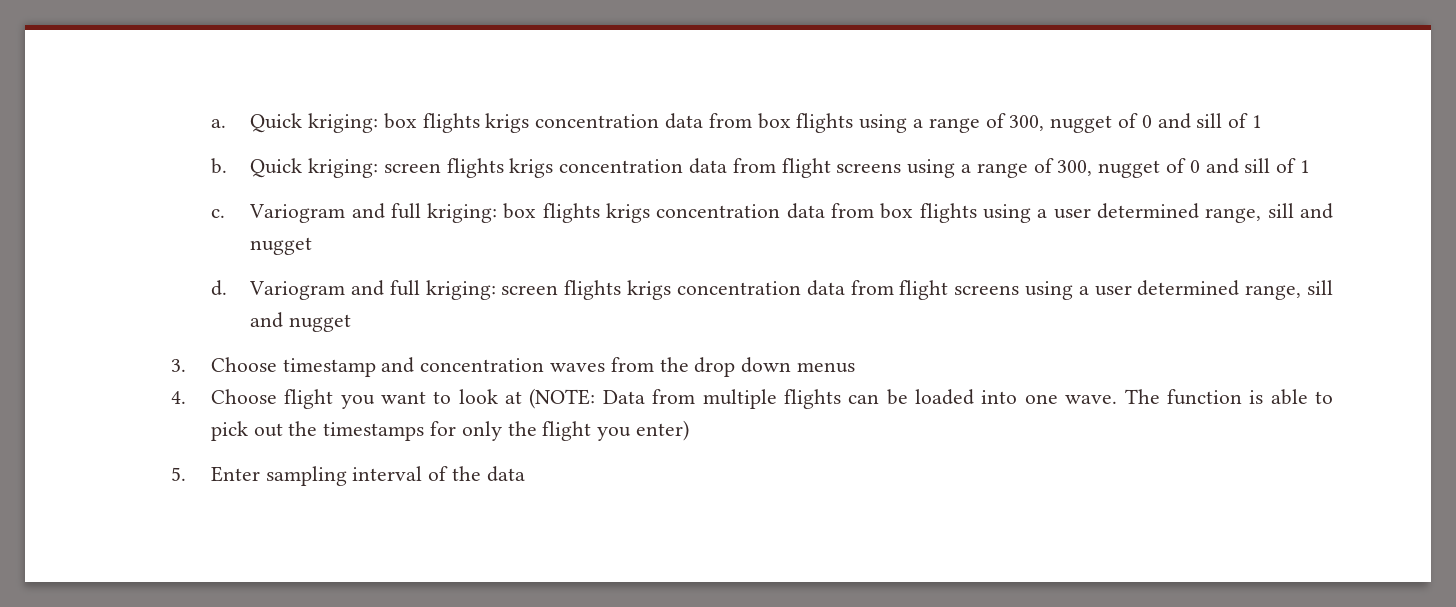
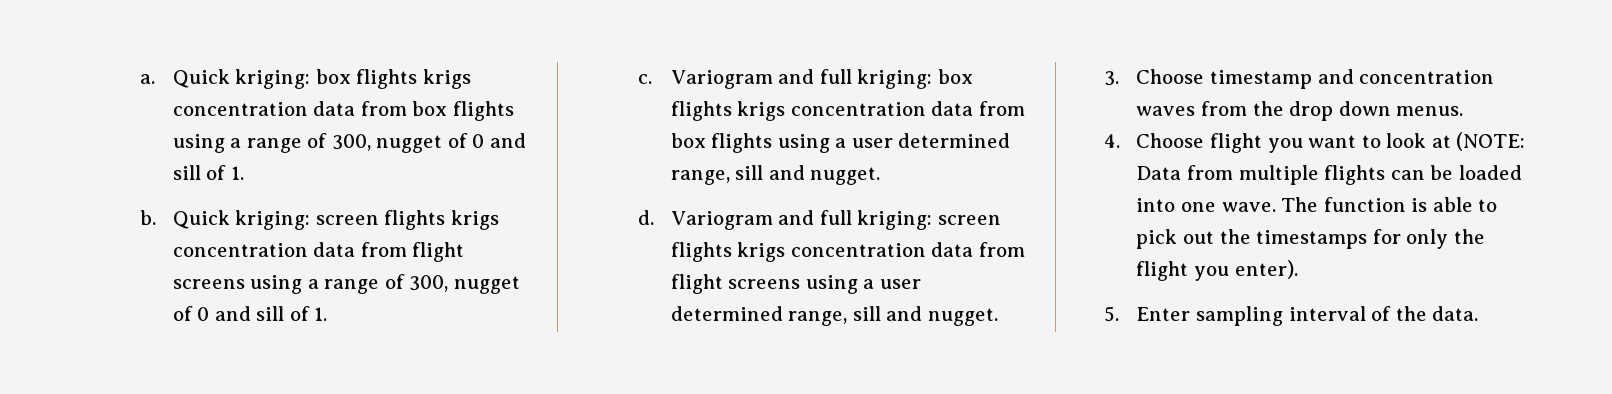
[1252,115,1263,128] 1 -> [230,166,244,180] 1.
[1300,160,1311,173] 1 -> [314,307,328,321] 1.
[250,237,313,255] nugget -> [810,167,881,185] nugget.
[288,314,351,332] nugget -> [927,308,998,326] nugget.
[797,362,856,373] menus -> [1396,106,1464,116] menus.
[636,420,690,441] enter) -> [1234,260,1298,279] enter).
[486,466,525,482] data -> [1432,306,1479,321] data.

